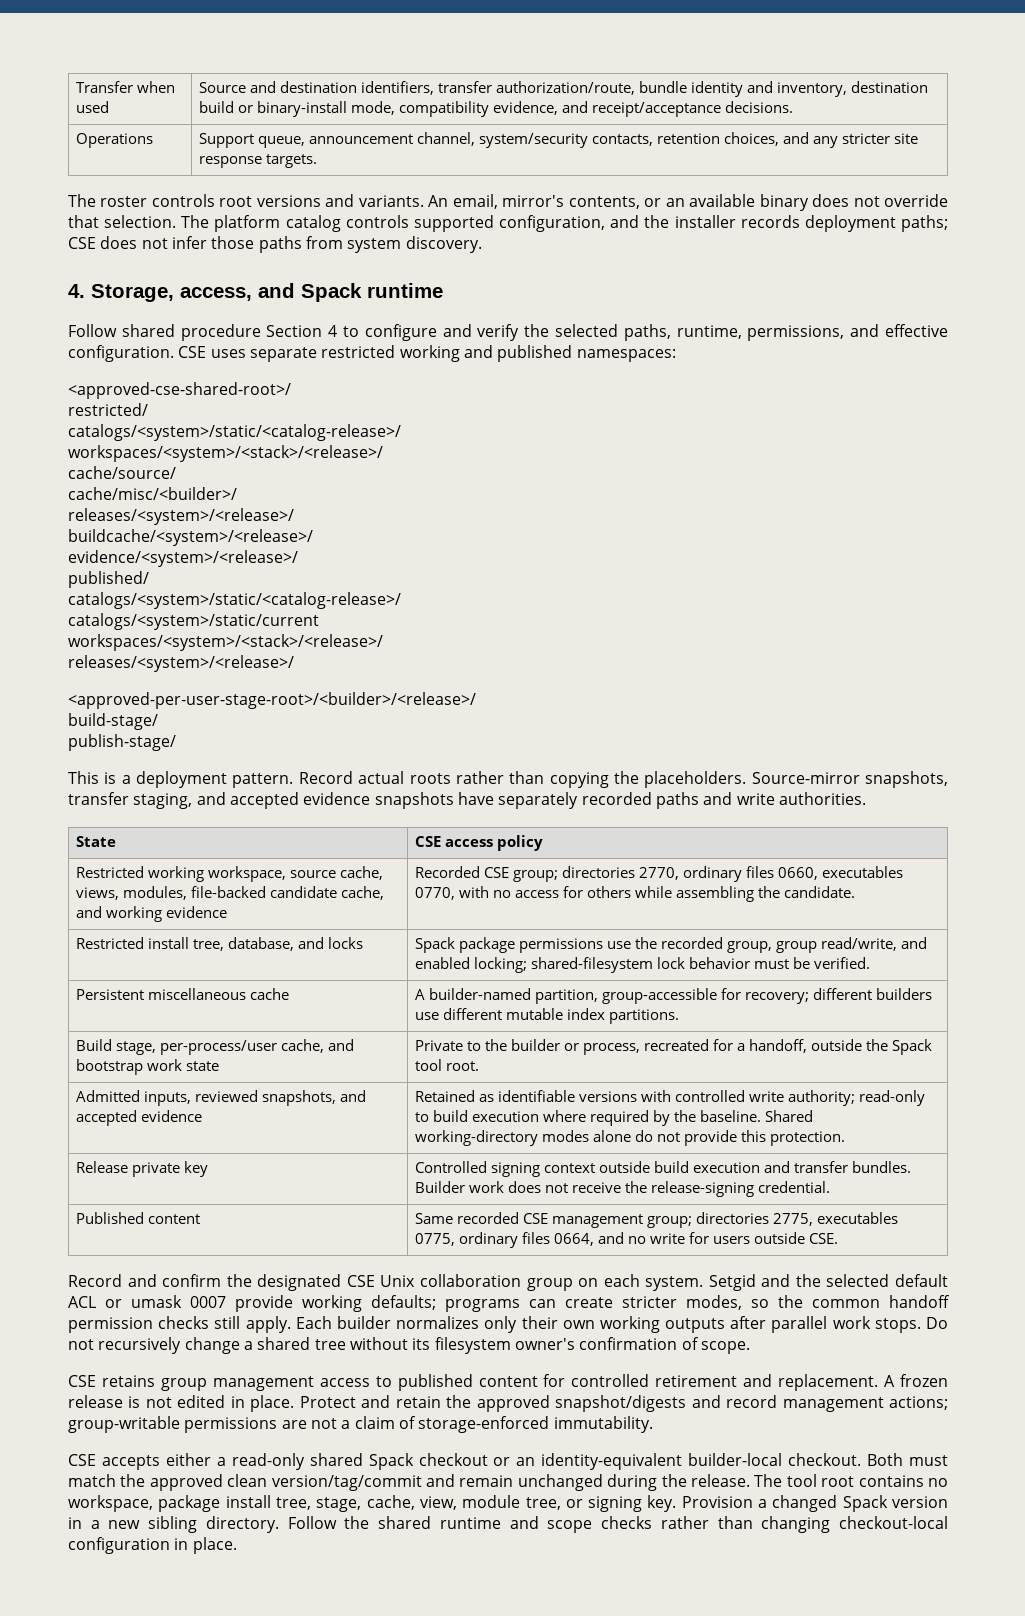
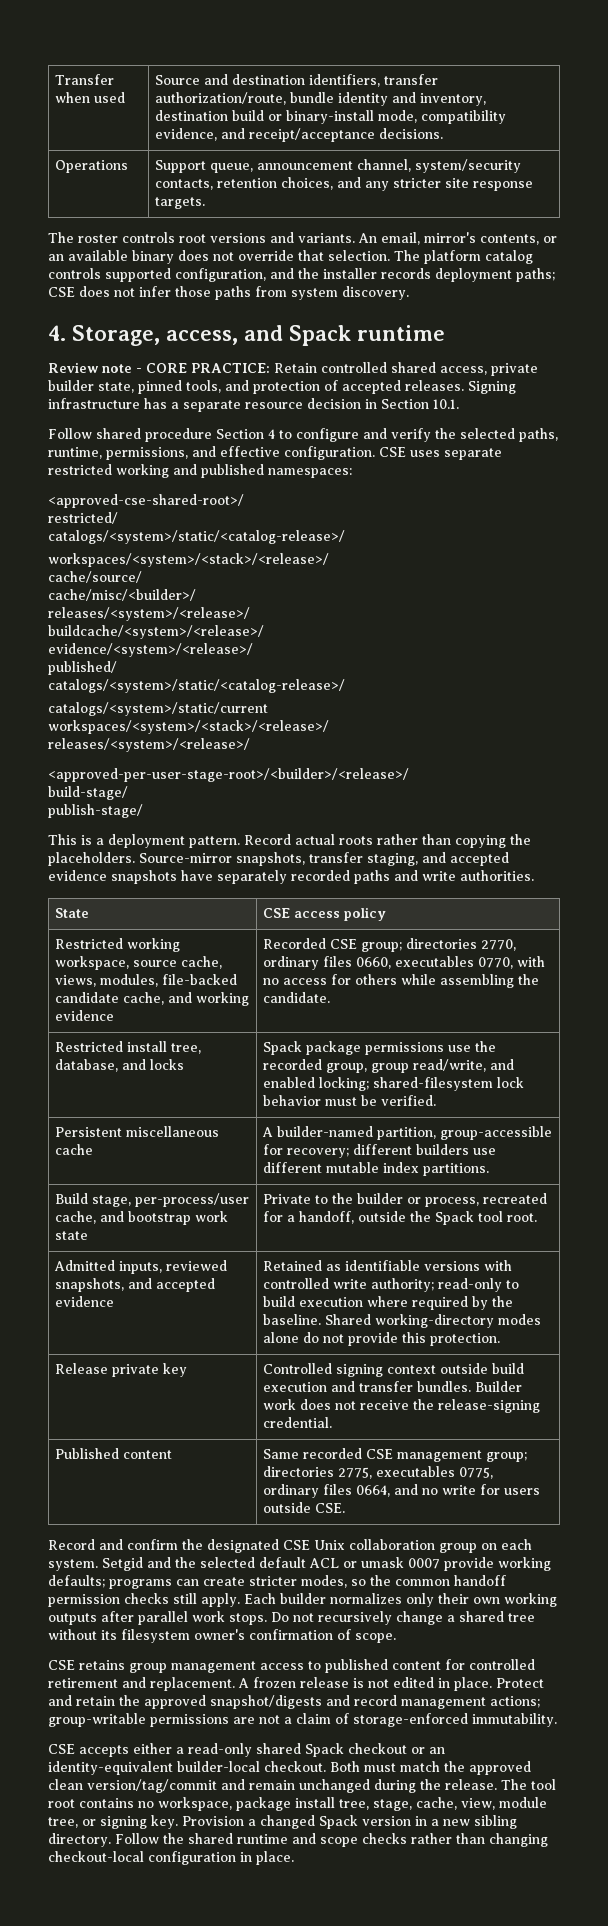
(443, 290) none -> [48,362,538,376] [48,380,516,394] [48,398,459,412] // Review note - CORE PRACTICE: Retain controlled shared access, private builder state, pinned tools, and protection of accepted releases. Signing infrastructure has a separate resource decision in Section 10.1.

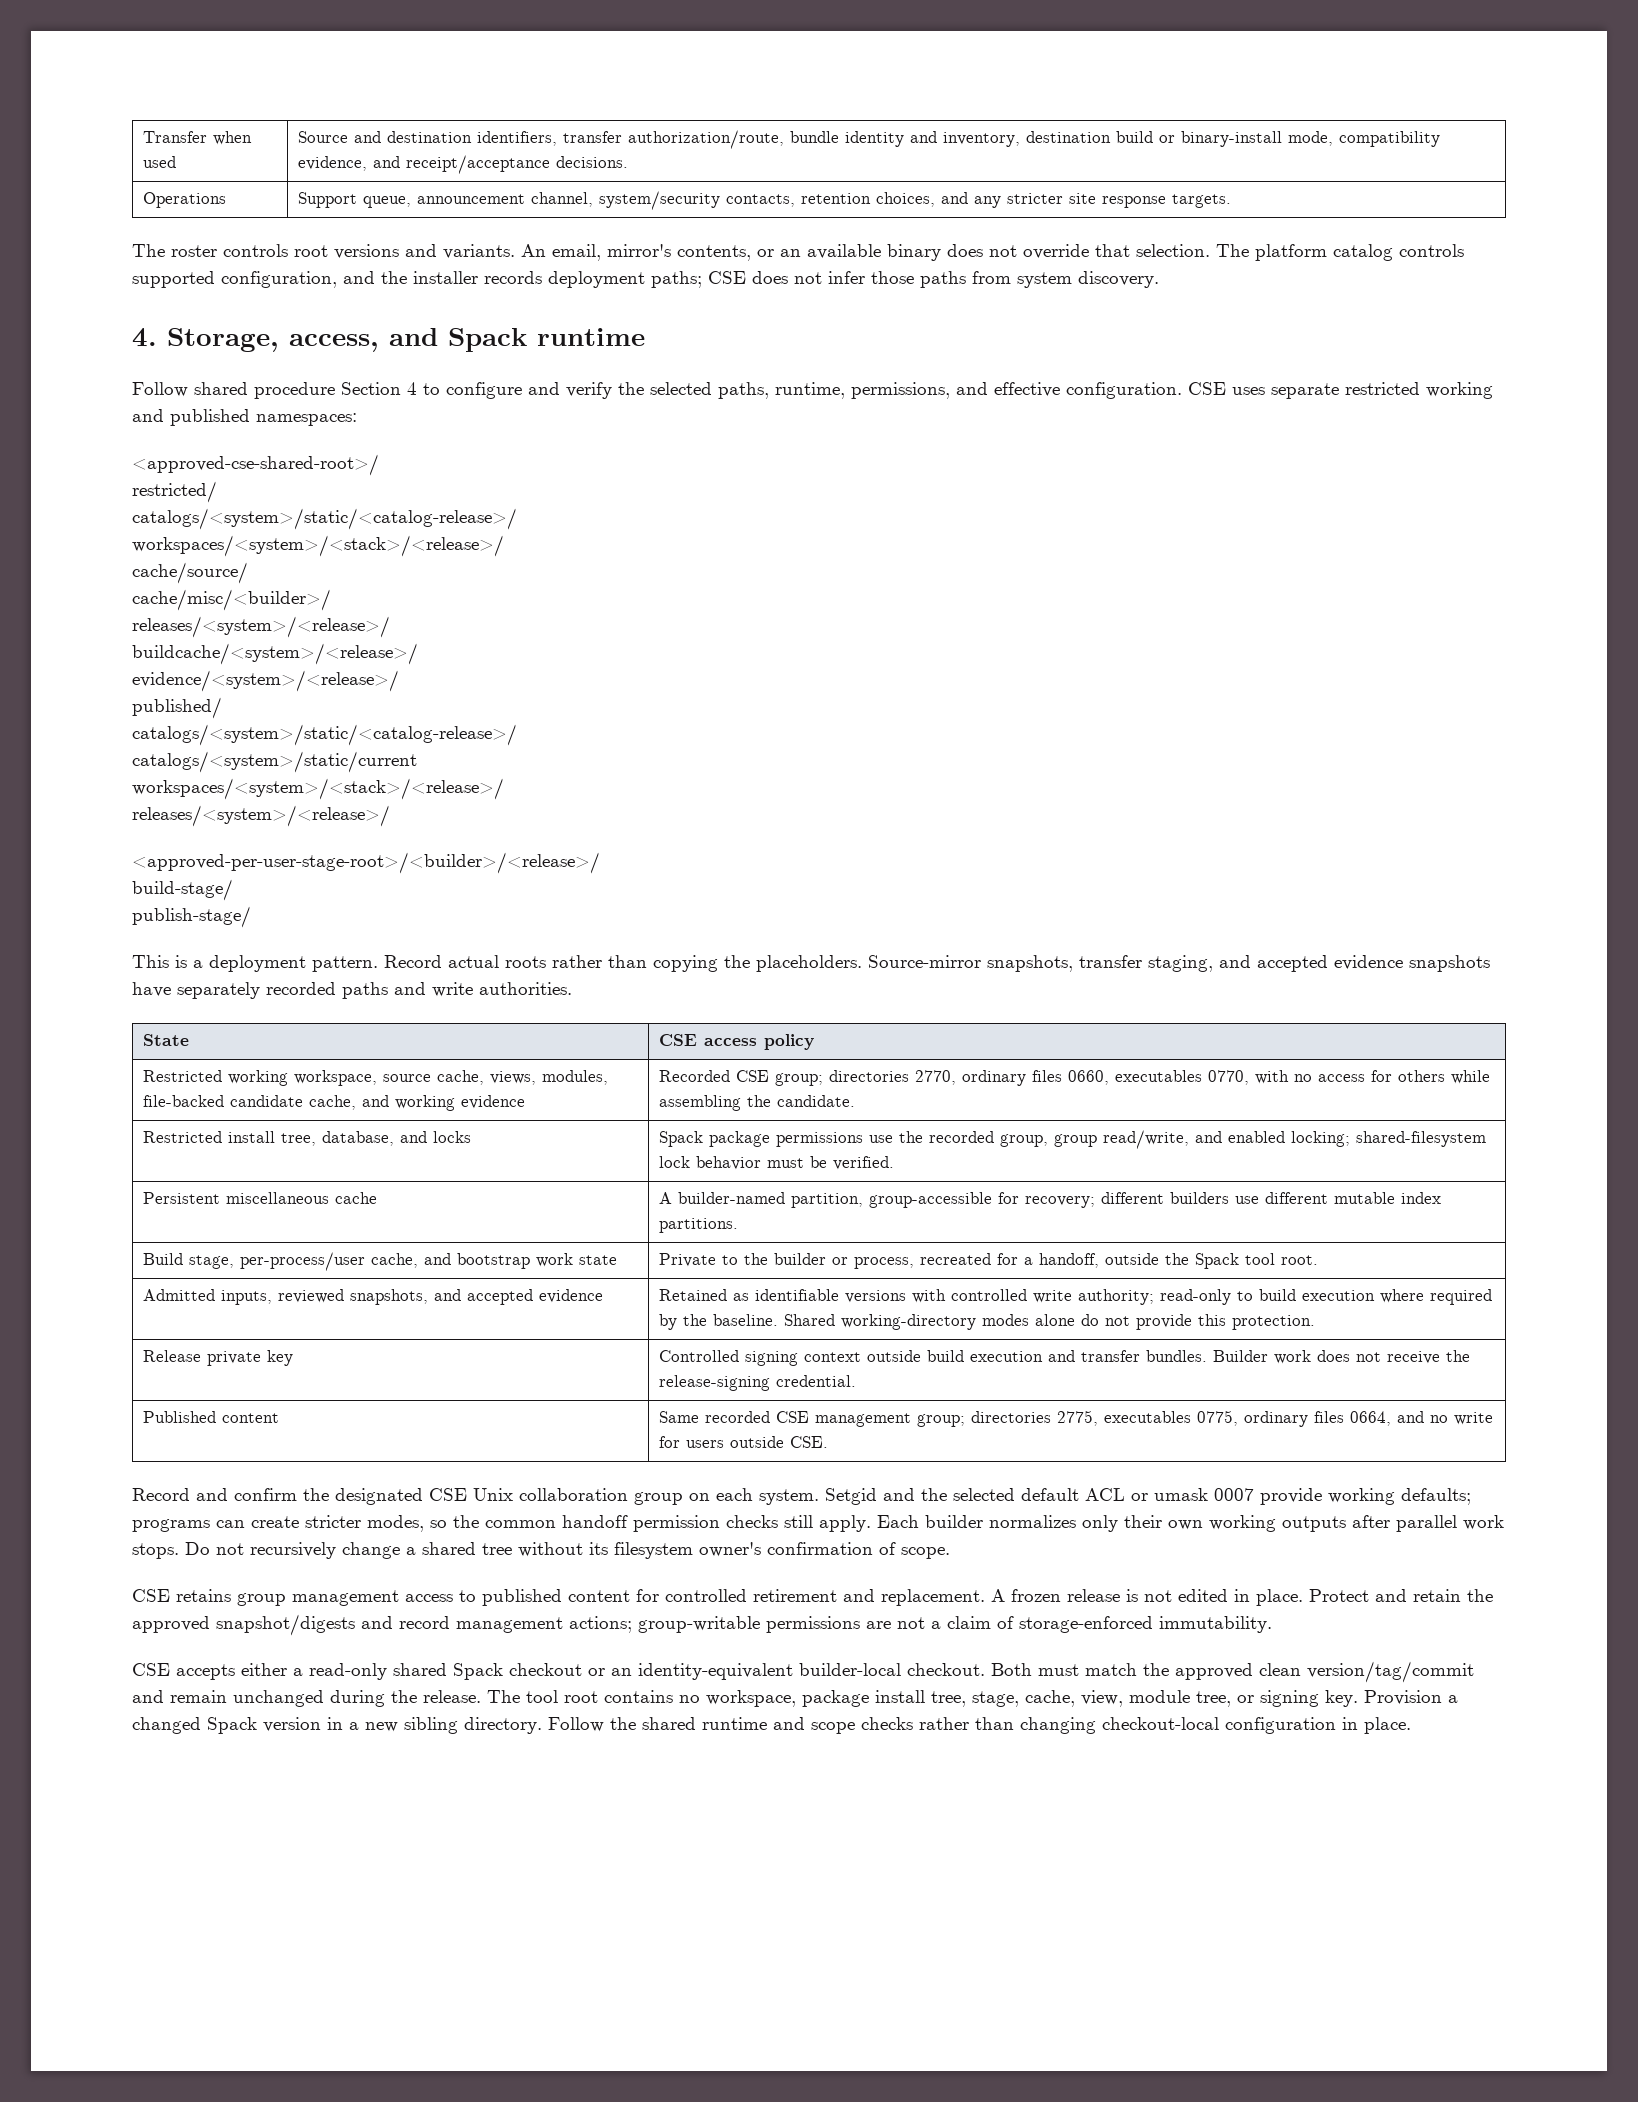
[48,362,538,376] [48,380,516,394] [48,398,459,412] // Review note - CORE PRACTICE: Retain controlled shared access, private builder state, pinned tools, and protection of accepted releases. Signing infrastructure has a separate resource decision in Section 10.1. -> (645, 337) none

